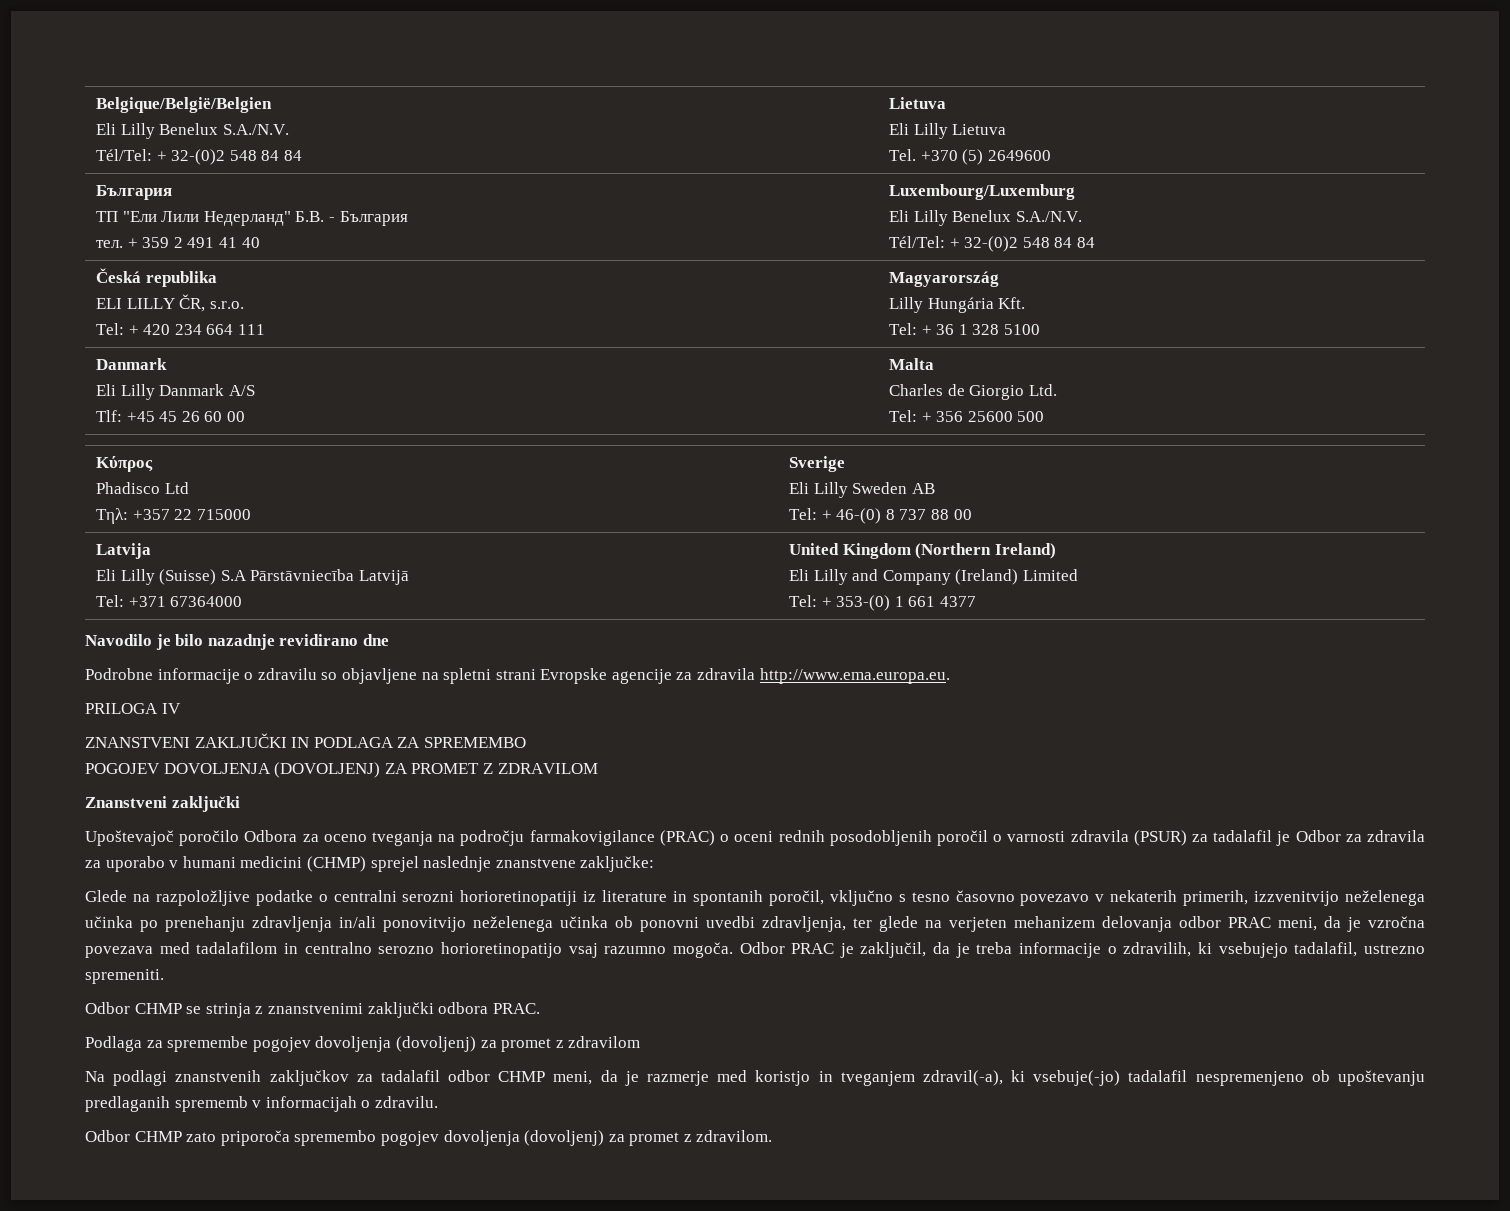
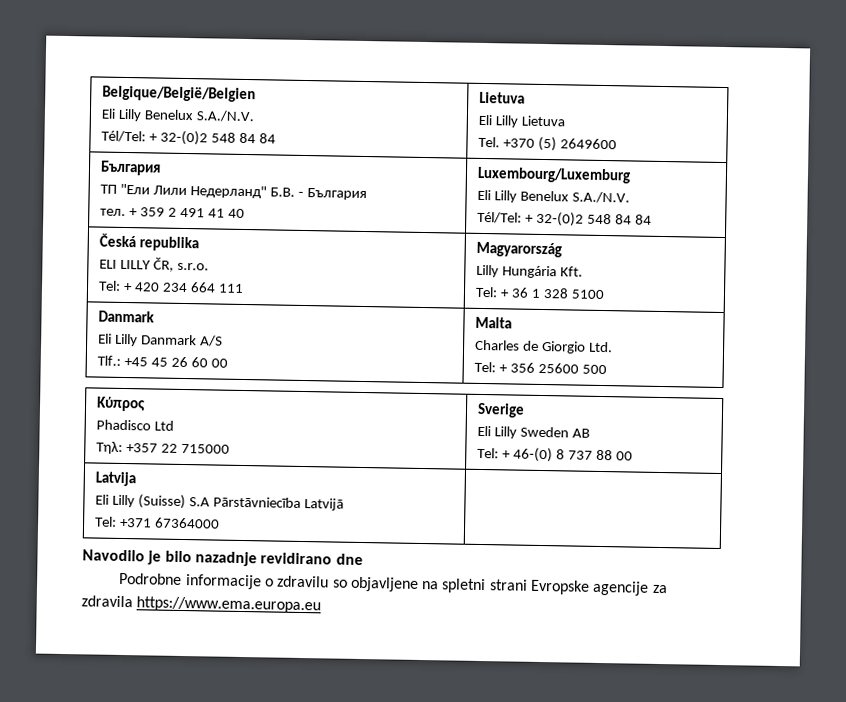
[95,410,122,422] Tlf: -> [97,355,122,366] Tlf.:
[788,543,1056,559] [788,569,1078,585] [788,595,976,611] United Kingdom (Northern Ireland) // Eli Lilly and Company (Ireland) Limited // Tel: + 353-(0) 1 661 4377 -> (221, 523) none
[759,668,950,684] [85,703,181,714] [85,733,526,748] [85,762,598,778] [85,796,240,812] [85,830,1425,846] [85,856,655,872] [85,890,1425,906] [85,916,1425,932] [85,942,1426,958] [85,969,164,984] [85,1002,540,1018] [85,1036,641,1052] [85,1070,1425,1086] [85,1096,438,1112] [85,1130,773,1146] http://www.ema.europa.eu. // PRILOGA IV // ZNANSTVENI ZAKLJUČKI IN PODLAGA ZA SPREMEMBO // POGOJEV DOVOLJENJA (DOVOLJENJ) ZA PROMET Z ZDRAVILOM // Znanstveni zaključki // Upoštevajoč poročilo Odbora za oceno tveganja na področju farmakovigilance (PRAC) o oceni rednih posodobljenih poročil o varnosti zdravila (PSUR) za tadalafil je Odbor za zdravila za uporabo v humani medicini (CHMP) sprejel naslednje znanstvene zaključke: // Glede na razpoložljive podatke o centralni serozni horioretinopatiji iz literature in spontanih poročil, vključno s tesno časovno povezavo v nekaterih primerih, izzvenitvijo neželenega učinka po prenehanju zdravljenja in/ali ponovitvijo neželenega učinka ob ponovni uvedbi zdravljenja, ter glede na verjeten mehanizem delovanja odbor PRAC meni, da je vzročna povezava med tadalafilom in centralno serozno horioretinopatijo vsaj razumno mogoča. Odbor PRAC je zaključil, da je treba informacije o zdravilih, ki vsebujejo tadalafil, ustrezno spremeniti. // Odbor CHMP se strinja z znanstvenimi zaključki odbora PRAC. // Podlaga za spremembe pogojev dovoljenja (dovoljenj) za promet z zdravilom // Na podlagi znanstvenih zaključkov za tadalafil odbor CHMP meni, da je razmerje med koristjo in tveganjem zdravil(-a), ki vsebuje(-jo) tadalafil nespremenjeno ob upoštevanju predlaganih sprememb v informacijah o zdravilu. // Odbor CHMP zato priporoča spremembo pogojev dovoljenja (dovoljenj) za promet z zdravilom. -> [136,596,322,614] https://www.ema.europa.eu

